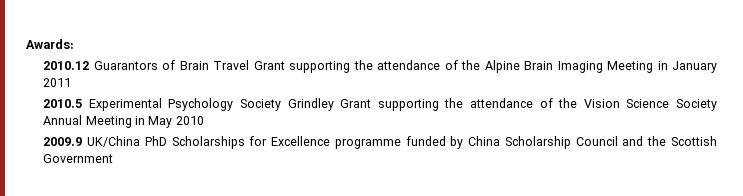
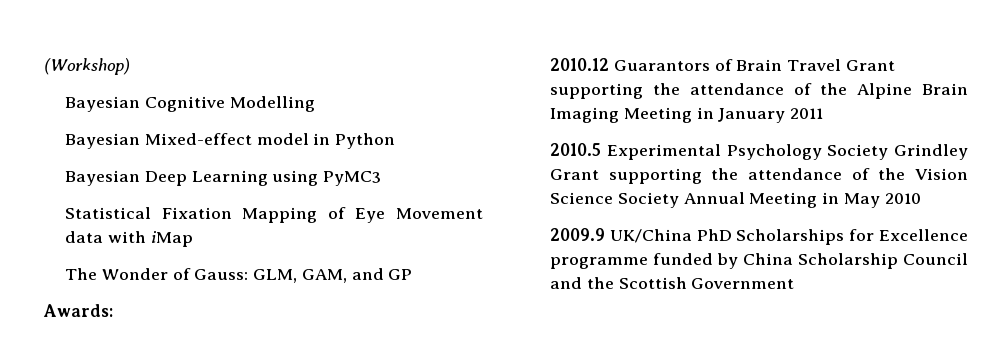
(26, 44) none -> [44,58,130,75] [65,96,315,112] [65,133,396,149] [65,170,382,186] [65,207,483,223] [65,231,193,247] [65,268,413,283] (Workshop) // Bayesian Cognitive Modelling // Bayesian Mixed-effect model in Python // Bayesian Deep Learning using PyMC3 // Statistical Fixation Mapping of Eye Movement data with iMap // The Wonder of Gauss: GLM, GAM, and GP //

